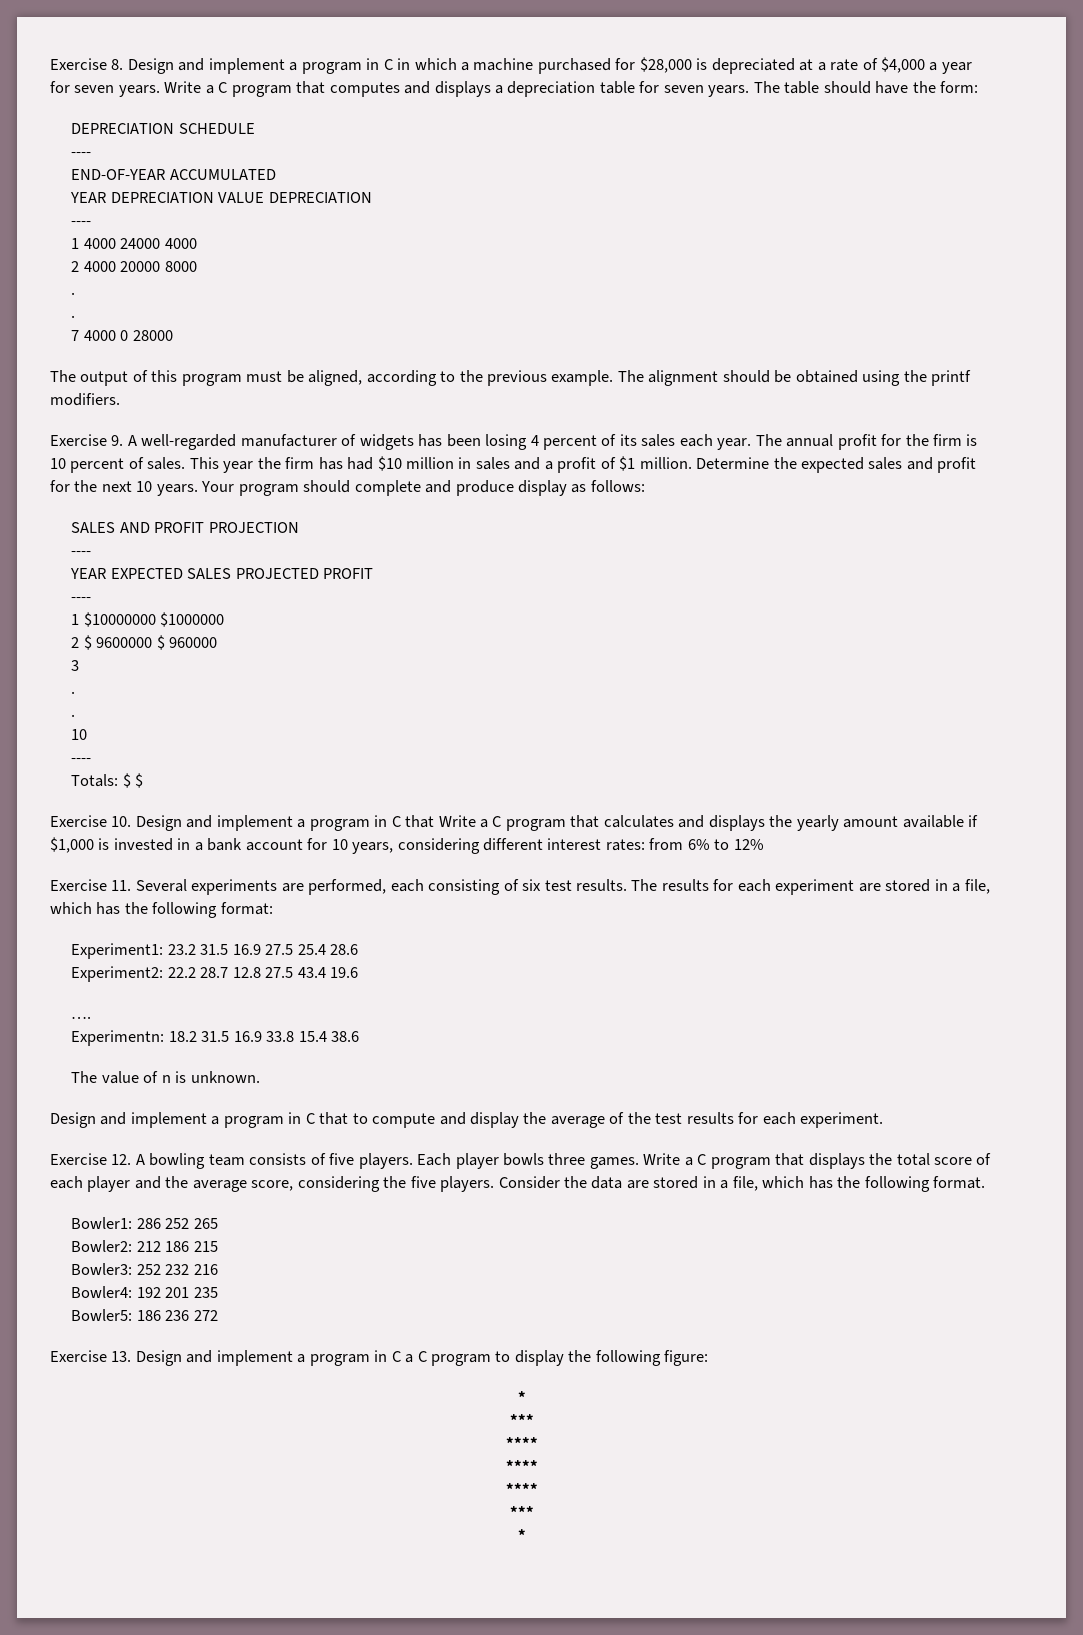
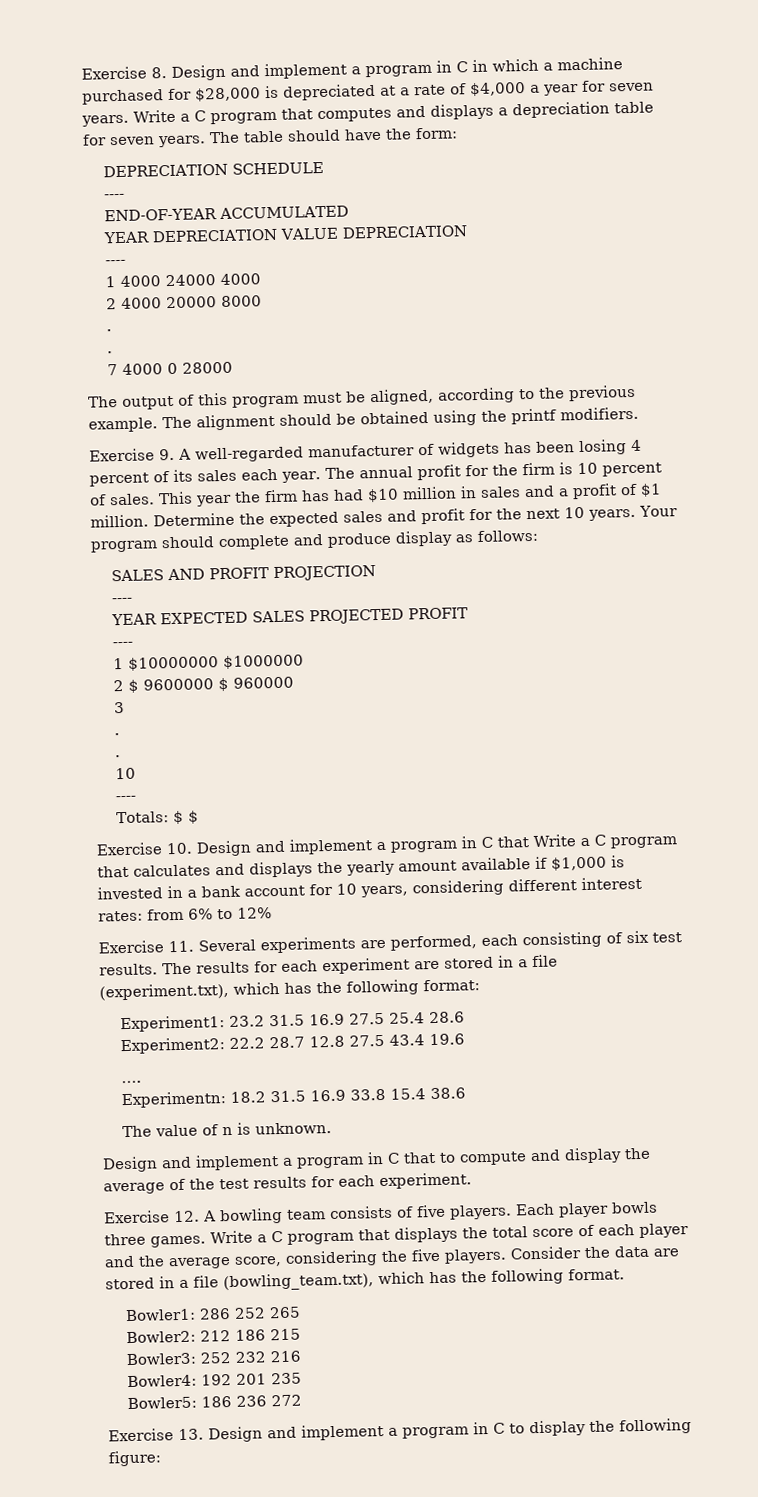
[964,879,990,894] file, -> [532,954,558,968] [99,982,229,1001] file (experiment.txt),
[732,1176,758,1191] file, -> [193,1272,374,1292] file (bowling_team.txt),
[405,1351,492,1366] a C program -> (505, 1428) none
[518,1391,526,1403] [510,1414,534,1426] [506,1437,538,1449] [506,1460,538,1472] [506,1483,538,1495] [510,1506,534,1518] [518,1529,526,1541] // * // *** // **** // **** // **** // *** // * -> (161, 1458) none

